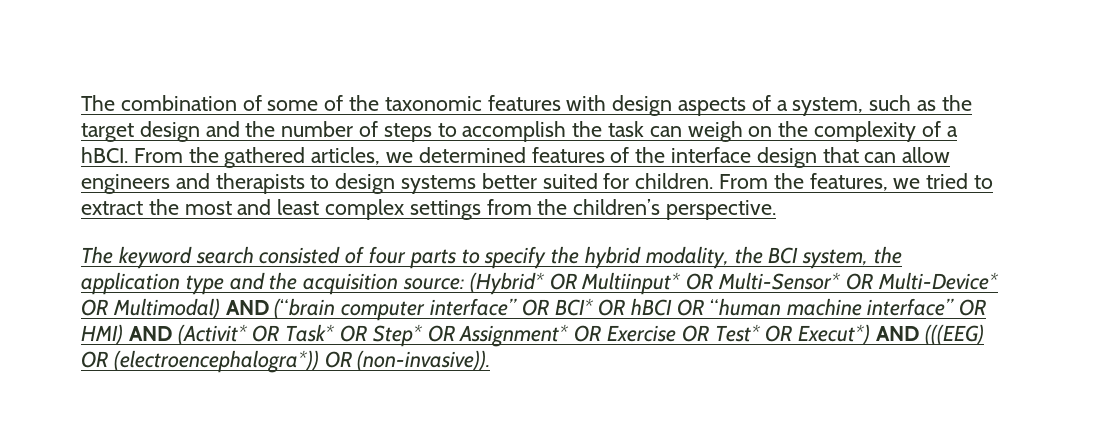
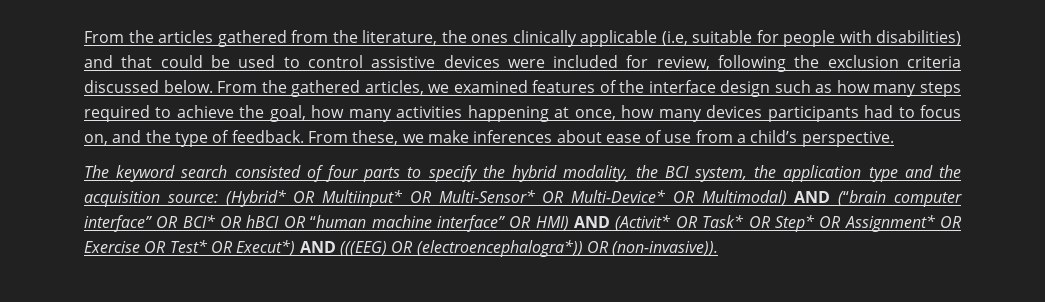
[81,95,972,116] [81,121,958,142] [81,147,128,163] The combination of some of the taxonomic features with design aspects of a system, such as the target design and the number of steps to accomplish the task can weigh on the complexity of a hBCI. -> [84,30,961,47] [84,55,961,72] [84,80,213,93] From the articles gathered from the literature, the ones clinically applicable (i.e, suitable for people with disabilities) and that could be used to control assistive devices were included for review, following the exclusion criteria discussed below.
[418,147,526,163] determined -> [453,80,528,93] examined
[822,147,951,163] [81,173,994,194] [81,199,661,220] that can allow engineers and therapists to design systems better suited for children. From the features, we tried to extract the most and least complex settings from the children’s -> [774,80,961,97] [84,105,962,122] [84,130,798,147] such as how many steps required to achieve the goal, how many activities happening at once, how many devices participants had to focus on, and the type of feedback. From these, we make inferences about ease of use from a child’s

